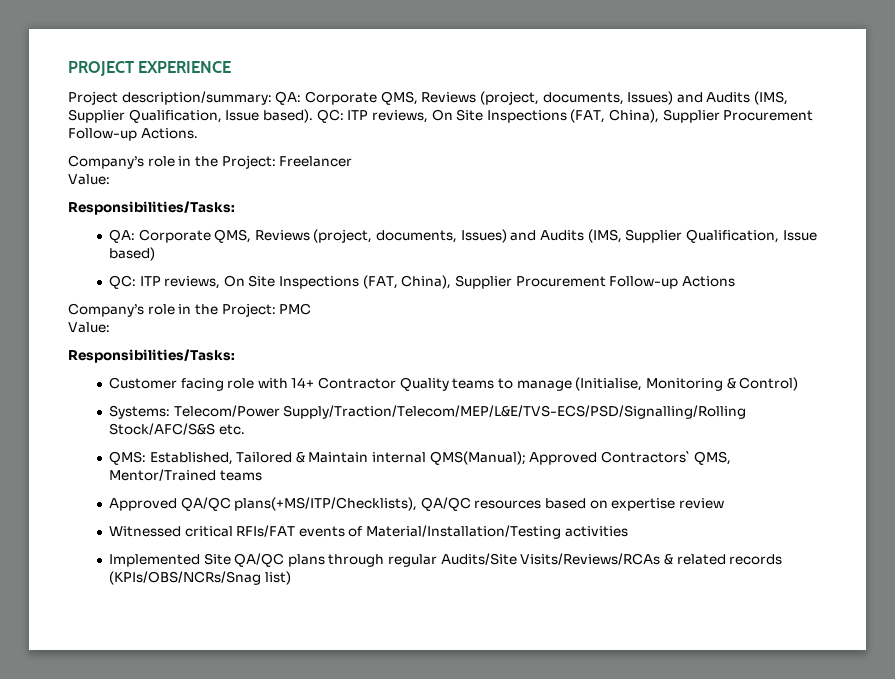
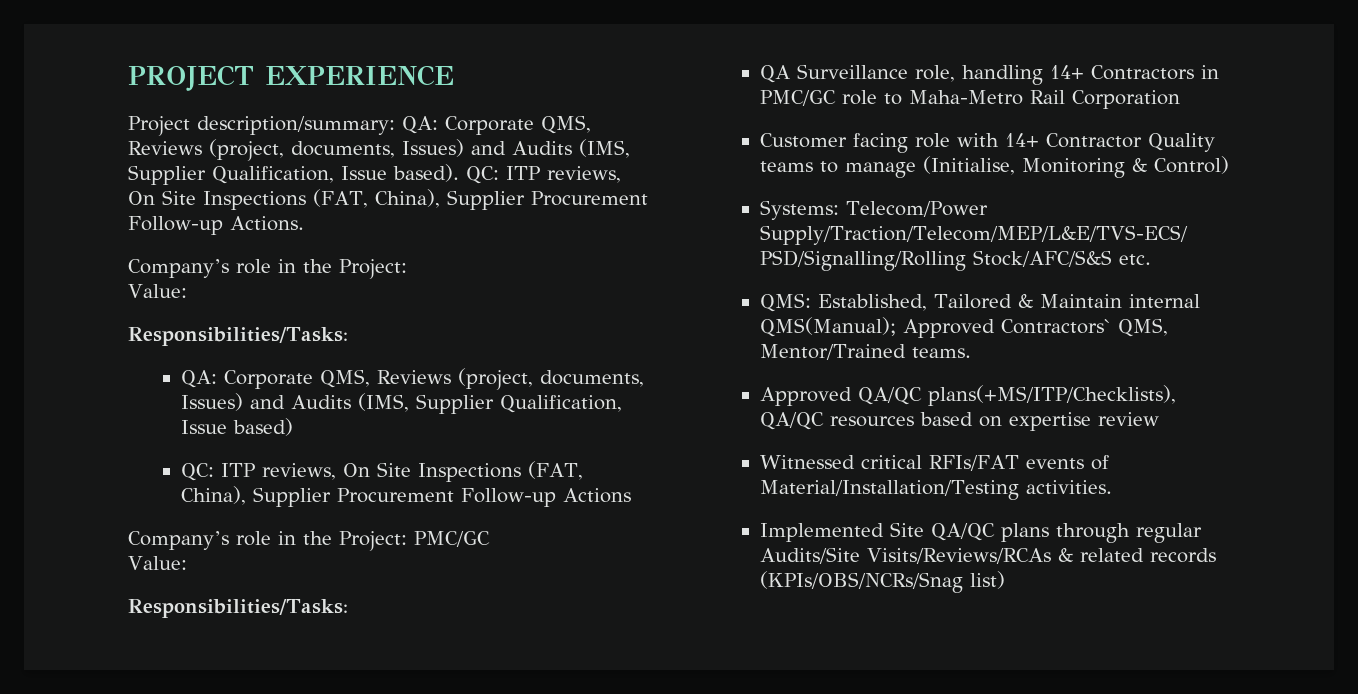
[279,156,353,167] Freelancer -> (407, 269) none
[279,303,312,315] [68,322,110,333] [68,349,235,363] PMC // Value: // Responsibilities/Tasks: -> [414,531,490,547] [128,556,187,570] [128,599,348,618] [760,64,1220,85] [760,90,1181,109] PMC/GC // Value: // Responsibilities/Tasks: // QA Surveillance role, handling 14+ Contractors in PMC/GC role to Maha-Metro Rail Corporation
[219,470,262,481] teams -> [912,347,972,358] teams.
[564,526,628,537] activities -> [1026,480,1113,494] activities.

